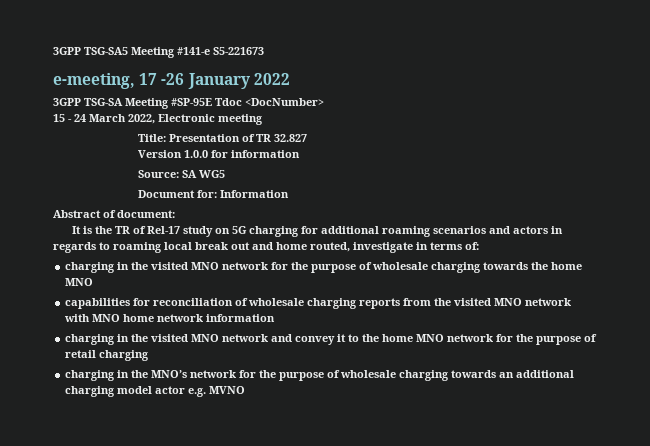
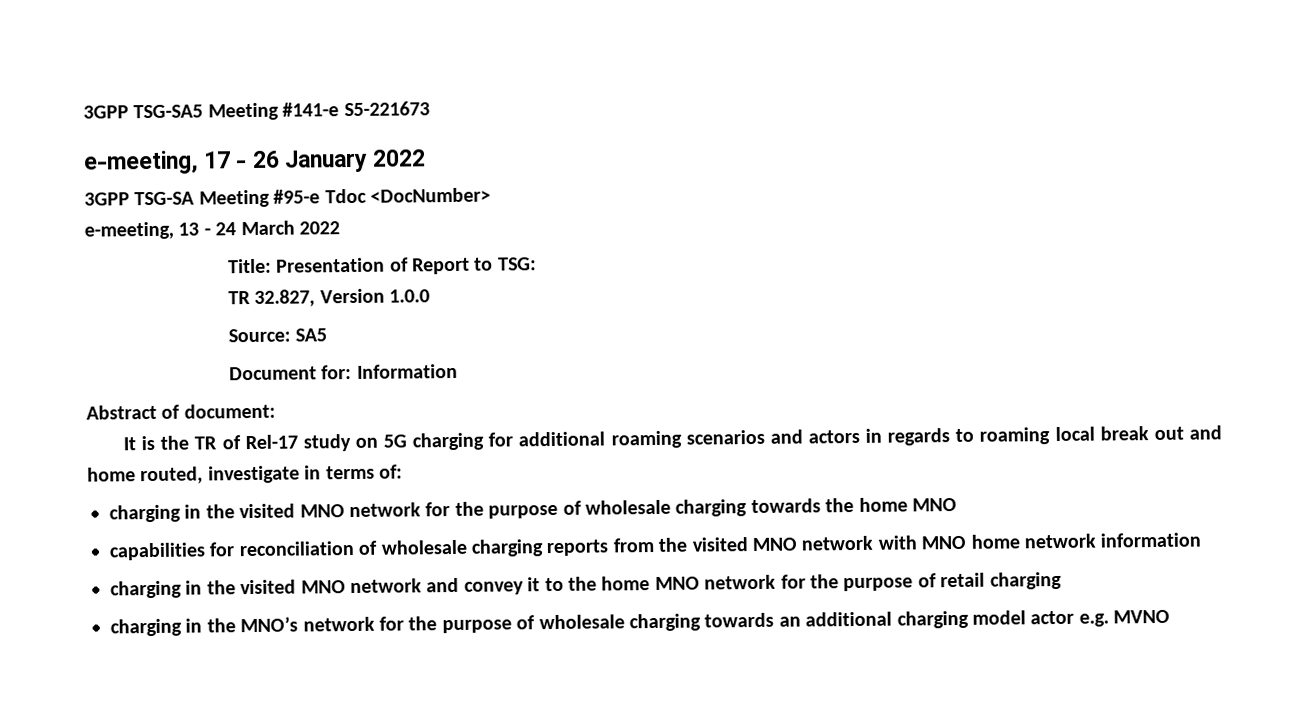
[161,73,185,85] -26 -> [236,150,280,169] - 26
[171,98,212,106] #SP-95E -> [273,189,321,204] #95-e
[53,114,65,122] 15 -> [84,221,200,240] e-meeting, 13
[128,114,263,125] 2022, Electronic meeting -> [299,221,340,235] 2022
[256,134,308,142] TR 32.827 // -> [411,257,537,275] [227,289,316,307] Report to TSG: // TR 32.827,
[211,150,301,158] for information -> (430, 296) none
[182,170,226,178] SA WG5 -> [295,328,328,342] SA5

